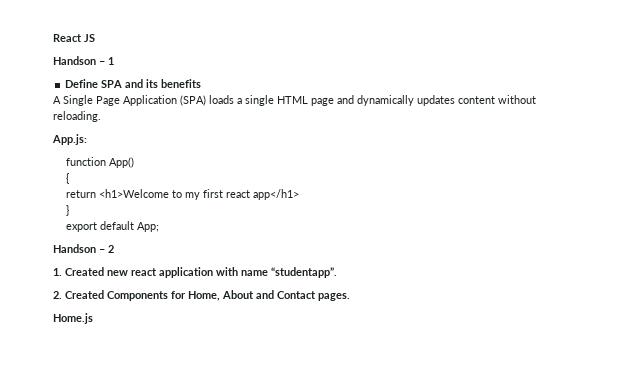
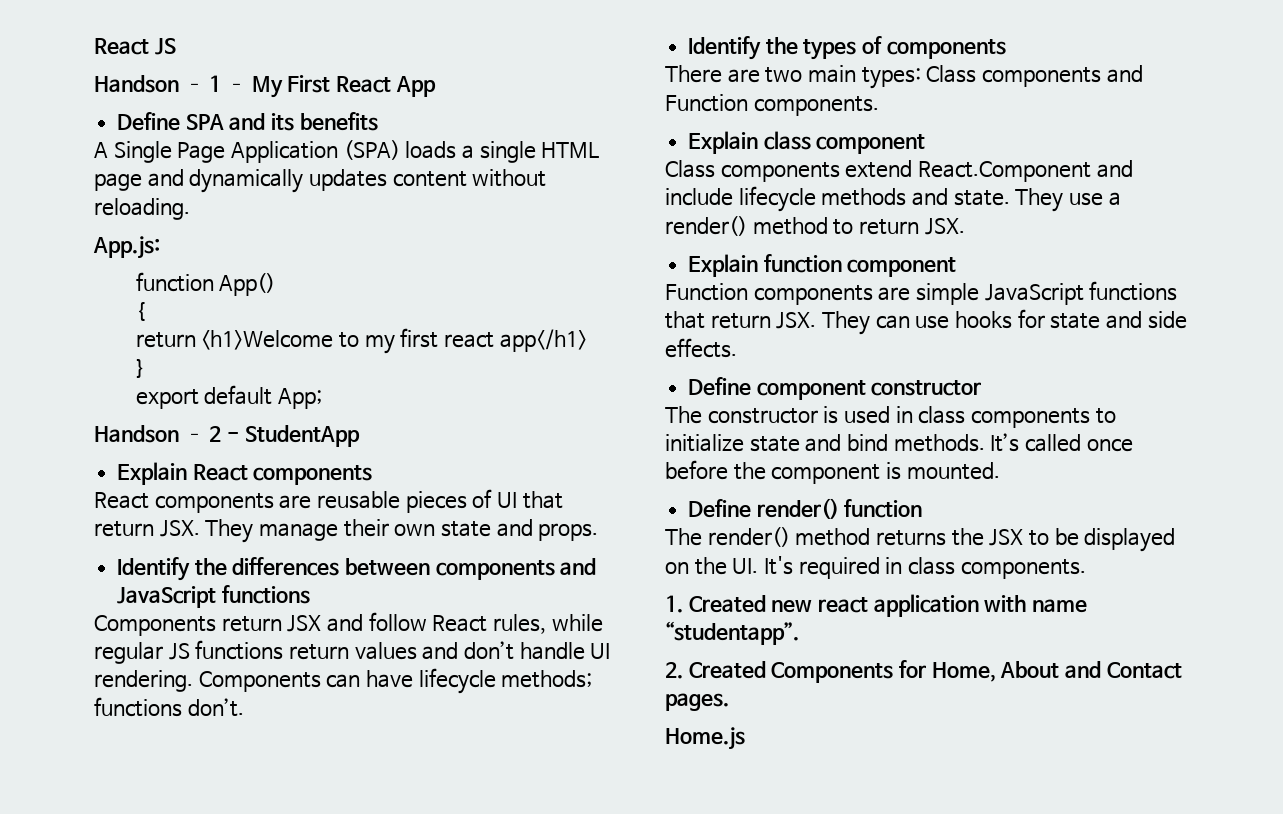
(114, 61) none -> [226,75,436,98] – My First React App
(114, 249) none -> [226,425,360,447] [117,462,373,485] [94,489,563,513] [94,519,599,543] [117,557,597,581] [117,585,310,608] [94,612,603,636] [94,640,611,664] [94,668,593,694] [94,697,244,717] [688,36,1006,60] [665,65,1143,89] [665,94,879,116] [688,131,926,154] [665,160,1133,182] [665,186,1121,212] [665,216,965,236] [688,254,957,277] [665,281,1178,305] [665,309,1187,335] [665,338,737,358] [688,377,982,400] [665,406,1116,428] [665,433,1133,452] [665,460,1000,484] [688,498,923,519] [665,527,1176,552] [665,556,1086,579] - StudentApp // Explain React components // React components are reusable pieces of UI that return JSX. They manage their own state and props. // Identify the differences between components and JavaScript functions // Components return JSX and follow React rules, while regular JS functions return values and don’t handle UI rendering. Components can have lifecycle methods; functions don’t. // Identify the types of components // There are two main types: Class components and Function components. // Explain class component // Class components extend React.Component and include lifecycle methods and state. They use a render() method to return JSX. // Explain function component // Function components are simple JavaScript functions that return JSX. They can use hooks for state and side effects. // Define component constructor // The constructor is used in class components to initialize state and bind methods. It’s called once before the component is mounted. // Define render() function // The render() method returns the JSX to be displayed on the UI. It's required in class components.

